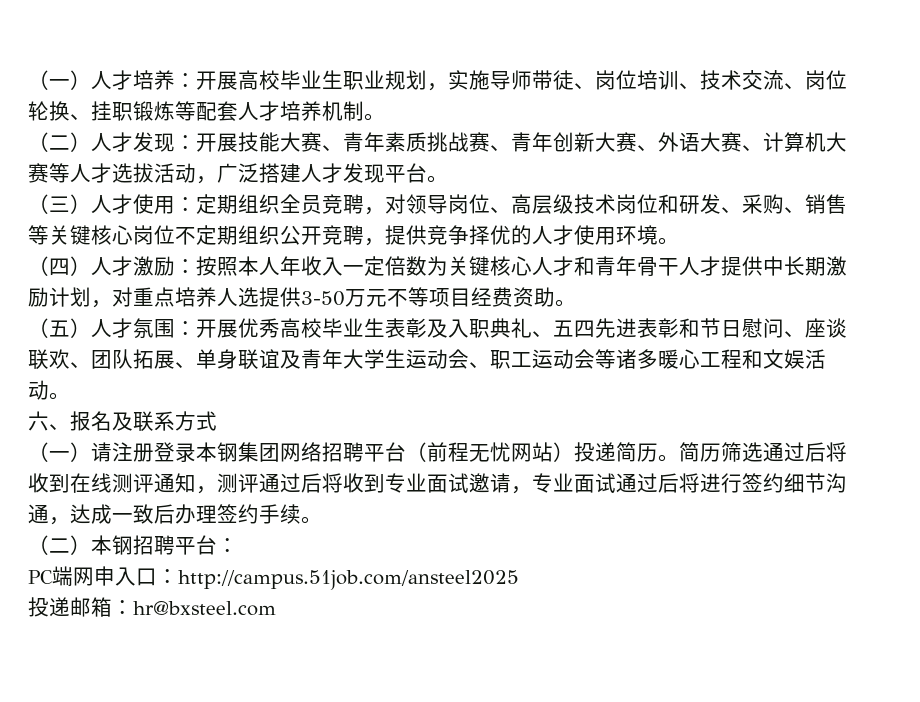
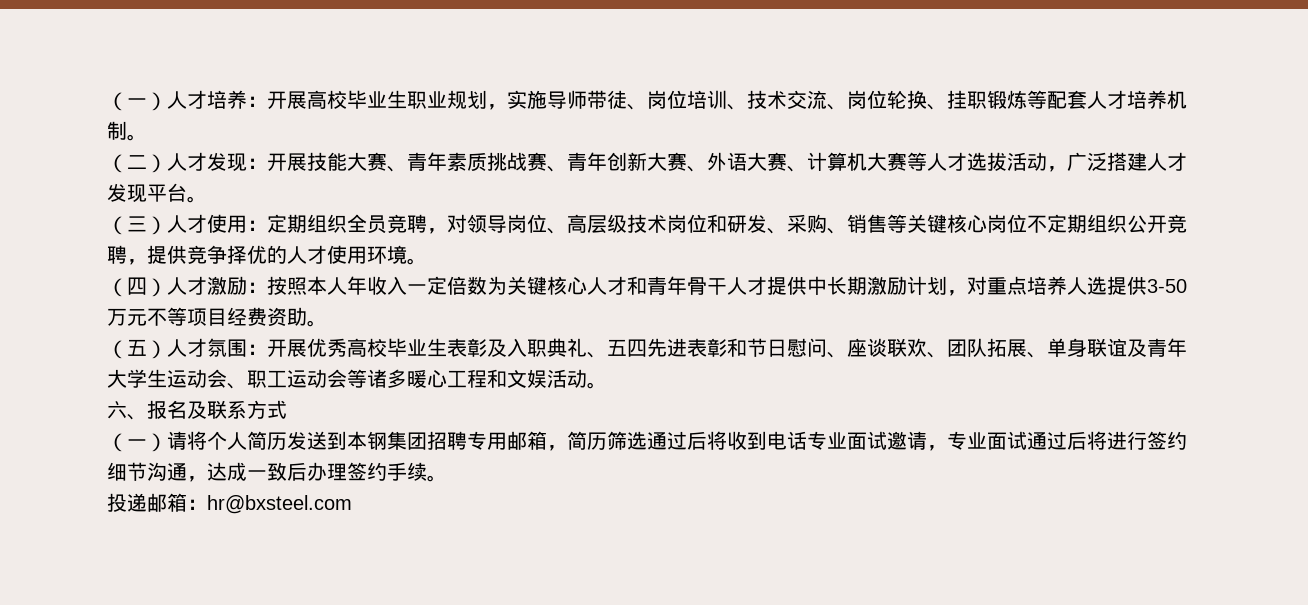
[112,442,679,462] 注册登录本钢集团网络招聘平台（前程无忧网站）投递简历。 -> [187,431,567,451] 将个人简历发送到本钢集团招聘专用邮箱，
[70,473,385,494] 在线测评通知，测评通过后将收到 -> [767,431,807,450] 电话
[28,535,238,555] [28,566,519,590] // （二）本钢招聘平台： // PC端网申入口：http://campus.51job.com/ansteel2025 -> (447, 478) none

